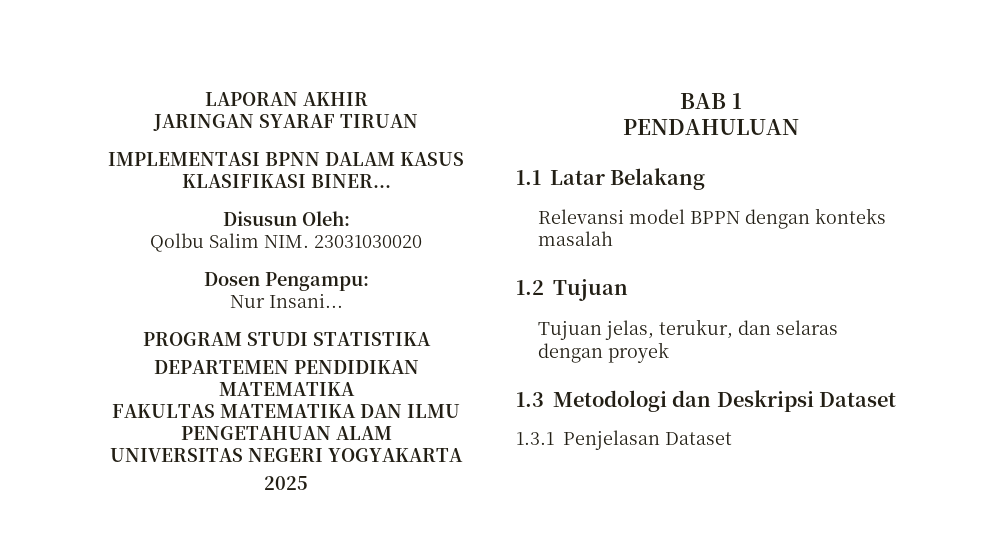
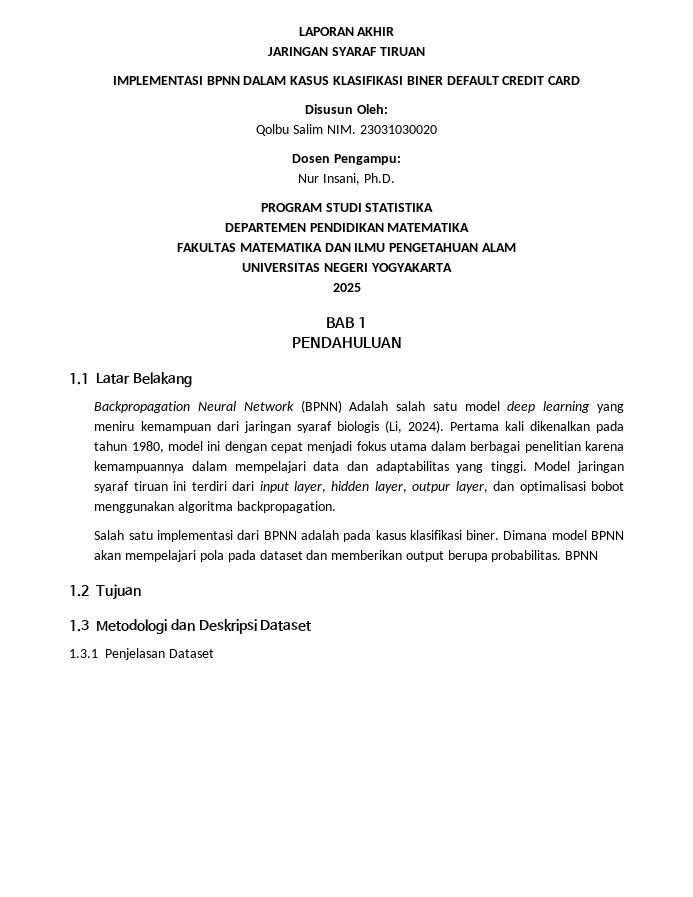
[310,174,391,188] BINER... -> [406,76,581,85] BINER DEFAULT CREDIT CARD
[268,293,343,308] Insani... -> [323,173,395,185] Insani, Ph.D.
[538,208,887,229] [538,231,614,246] [516,279,628,301] [538,319,839,340] [538,342,670,363] Relevansi model BPPN dengan konteks masalah // 1.2 Tujuan // Tujuan jelas, terukur, dan selaras dengan proyek -> [94,400,624,413] [94,420,624,433] [94,441,624,453] [94,461,625,473] [94,481,625,493] [94,501,337,513] [94,530,625,542] [94,550,599,562] [69,584,141,600] Backpropagation Neural Network (BPNN) Adalah salah satu model deep learning yang meniru kemampuan dari jaringan syaraf biologis (Li, 2024). Pertama kali dikenalkan pada tahun 1980, model ini dengan cepat menjadi fokus utama dalam berbagai penelitian karena kemampuannya dalam mempelajari data dan adaptabilitas yang tinggi. Model jaringan syaraf tiruan ini terdiri dari input layer, hidden layer, outpur layer, dan optimalisasi bobot menggunakan algoritma backpropagation. // Salah satu implementasi dari BPNN adalah pada kasus klasifikasi biner. Dimana model BPNN akan mempelajari pola pada dataset dan memberikan output berupa probabilitas. BPNN // 1.2 Tujuan

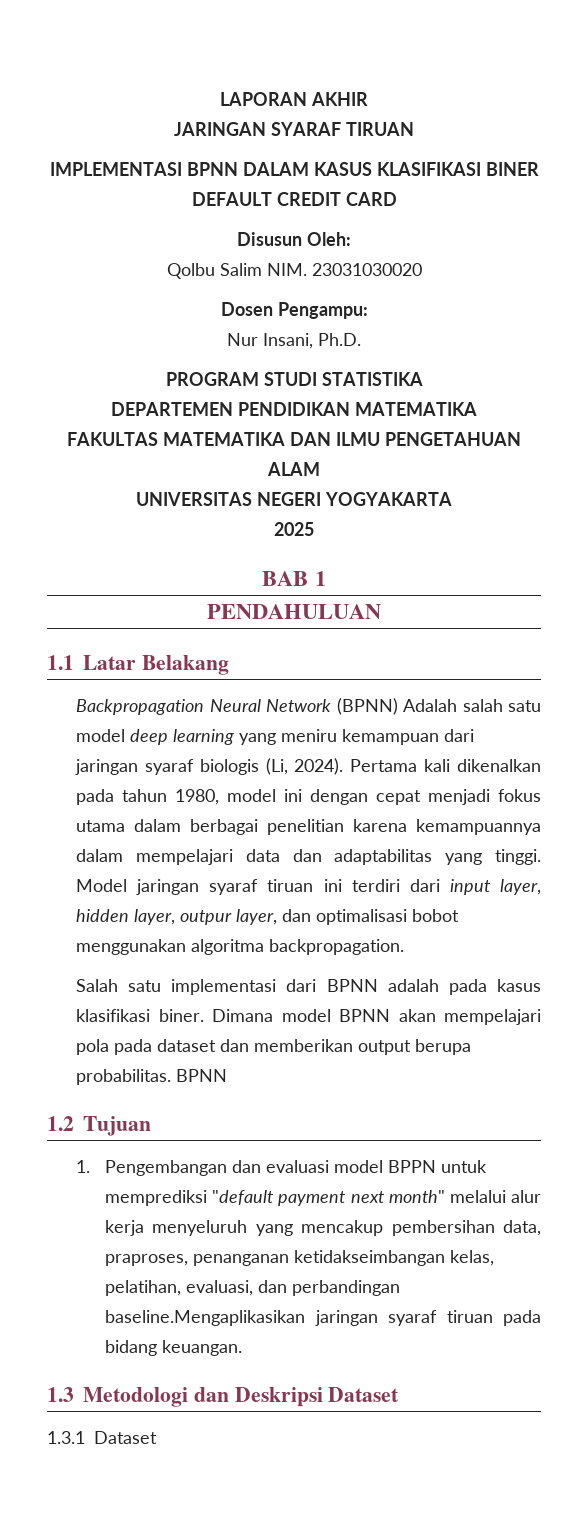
(141, 592) none -> [76,1160,488,1176] [105,1190,541,1206] [105,1220,541,1236] [105,1250,495,1266] [105,1280,401,1296] [105,1310,541,1326] [105,1340,243,1356] // 1. Pengembangan dan evaluasi model BPPN untuk memprediksi "default payment next month" melalui alur kerja menyeluruh yang mencakup pembersihan data, praproses, penanganan ketidakseimbangan kelas, pelatihan, evaluasi, dan perbandingan baseline.Mengaplikasikan jaringan syaraf tiruan pada bidang keuangan.
[105,648,165,660] Penjelasan -> (85, 1437) none

